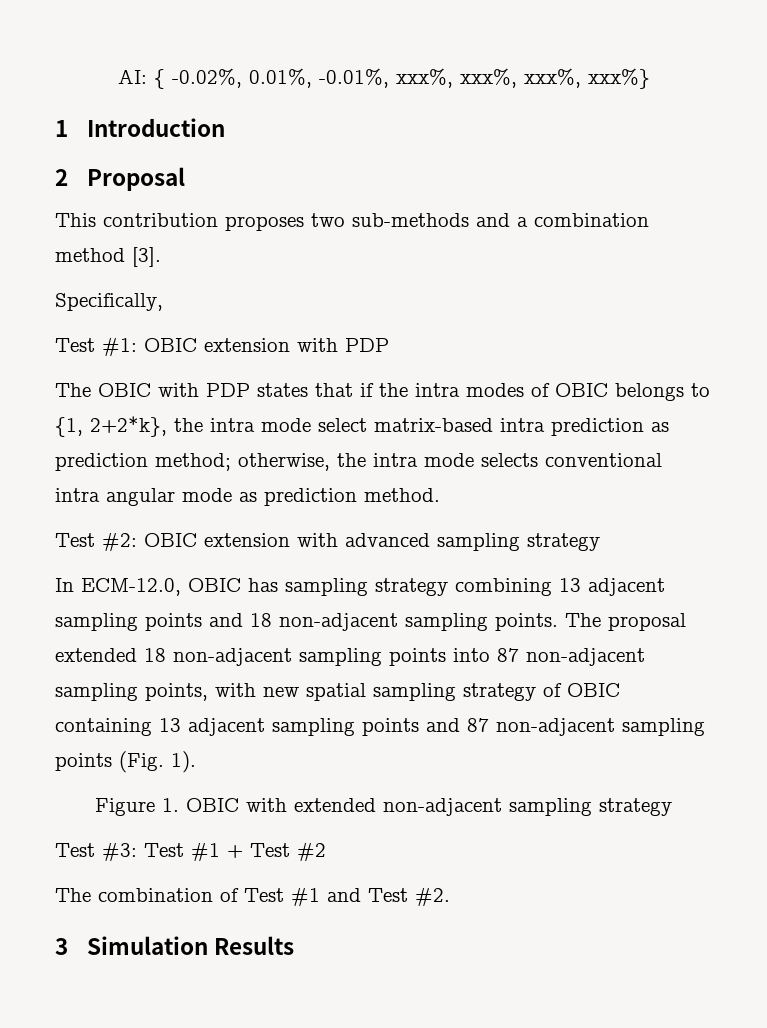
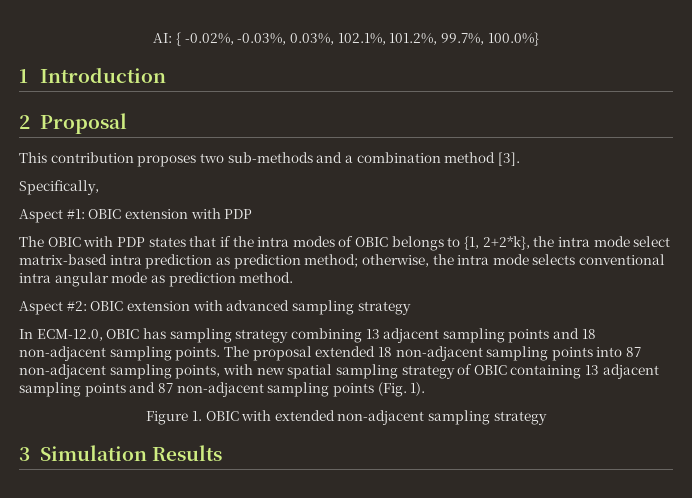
[248,68,650,89] 0.01%, -0.01%, xxx%, xxx%, xxx%, xxx%} -> [237,32,539,46] -0.03%, 0.03%, 102.1%, 101.2%, 99.7%, 100.0%}
[55,338,95,352] Test -> [19,209,63,223] Aspect
[55,533,95,547] Test -> [19,301,63,315] Aspect
[55,842,326,862] [55,887,450,907] // Test #3: Test #1 + Test #2 // The combination of Test #1 and Test #2. -> (547, 418) none

